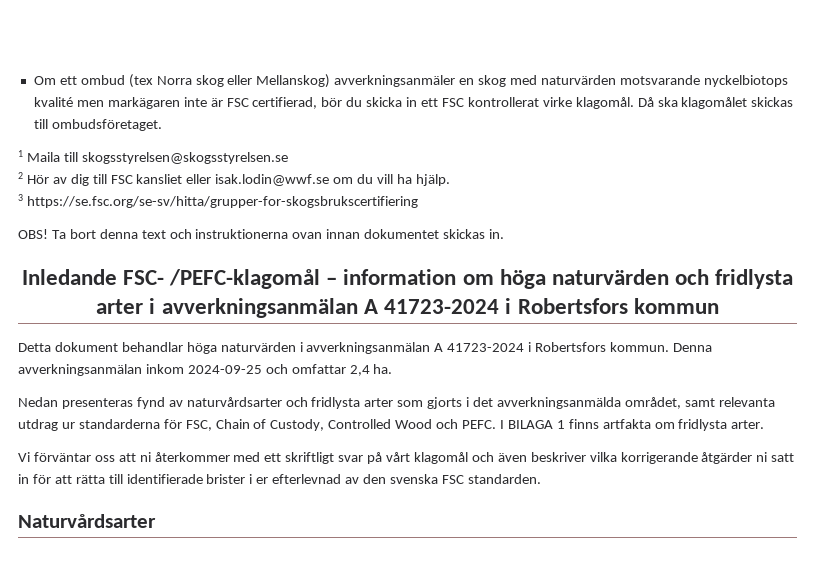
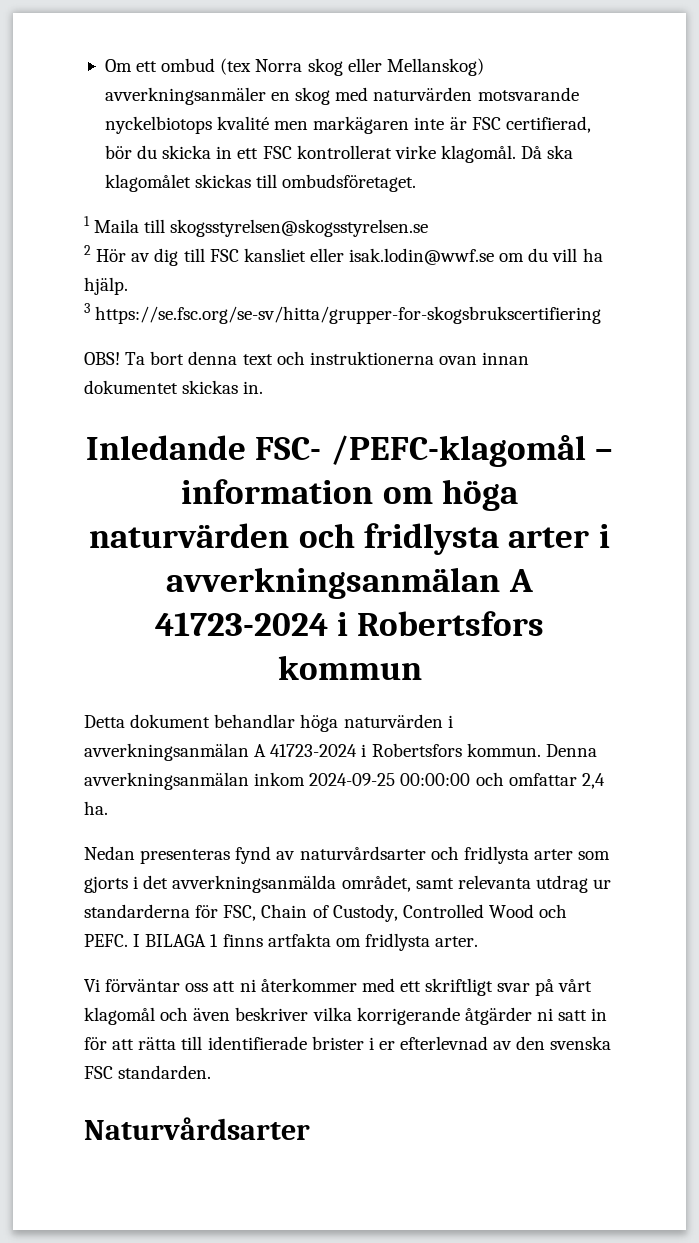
(262, 369) none -> [400,773,471,786] 00:00:00

